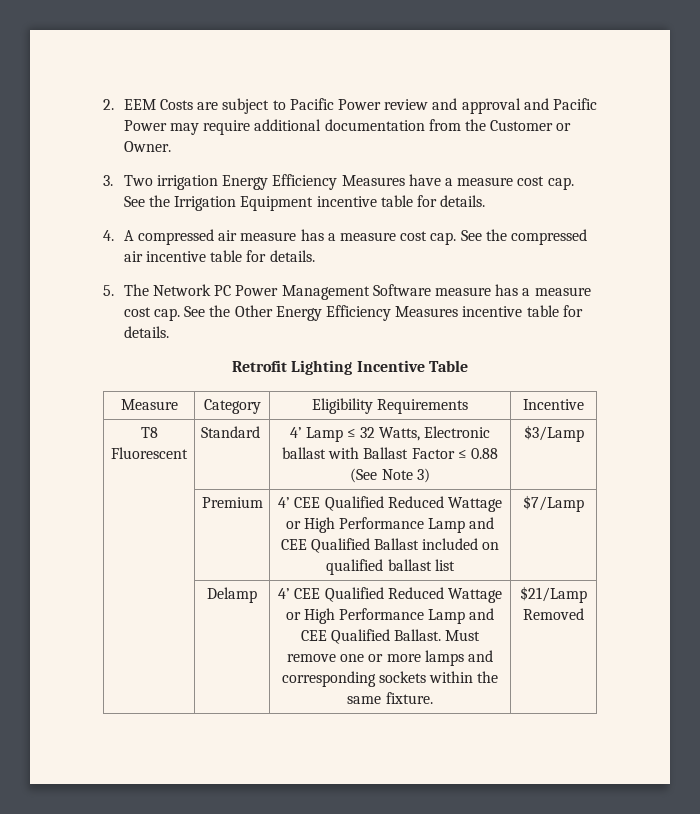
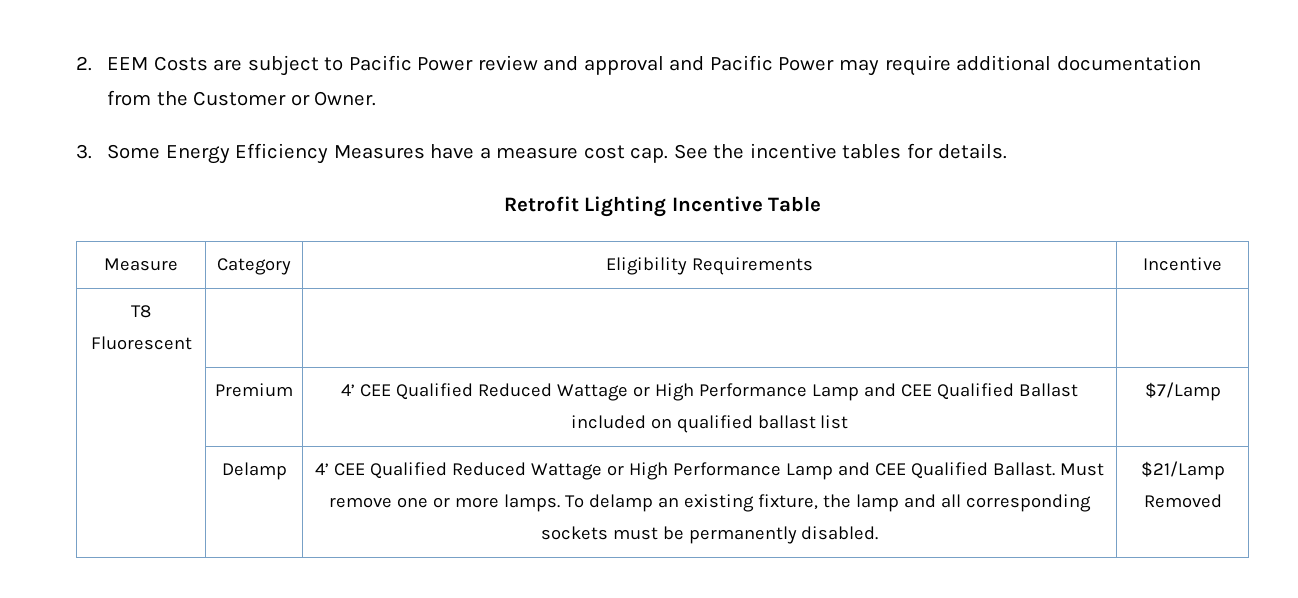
[123,175,219,190] Two irrigation -> [107,144,161,159] Some
[174,195,486,211] [103,229,587,245] [123,250,315,262] [103,284,591,300] [123,305,559,321] Irrigation Equipment incentive table for details. // 4. A compressed air measure has a measure cost cap. See the compressed air incentive table for details. // 5. The Network PC Power Management Software measure has a measure cost cap. See the Other Energy Efficiency Measures incentive table -> [749,143,902,159] incentive tables
[200,426,260,438] [289,426,491,442] [282,447,498,459] [350,468,430,483] [523,425,584,442] Standard | 4’ Lamp ≤ 32 Watts, Electronic ballast with Ballast Factor ≤ 0.88 (See Note 3) | $3/Lamp -> (192, 343) | |
[424,650,493,666] [281,671,499,687] [347,692,433,704] lamps and corresponding sockets within the same fixture. -> [504,494,1091,512] [540,526,879,544] lamps. To delamp an existing fixture, the lamp and all corresponding sockets must be permanently disabled.

